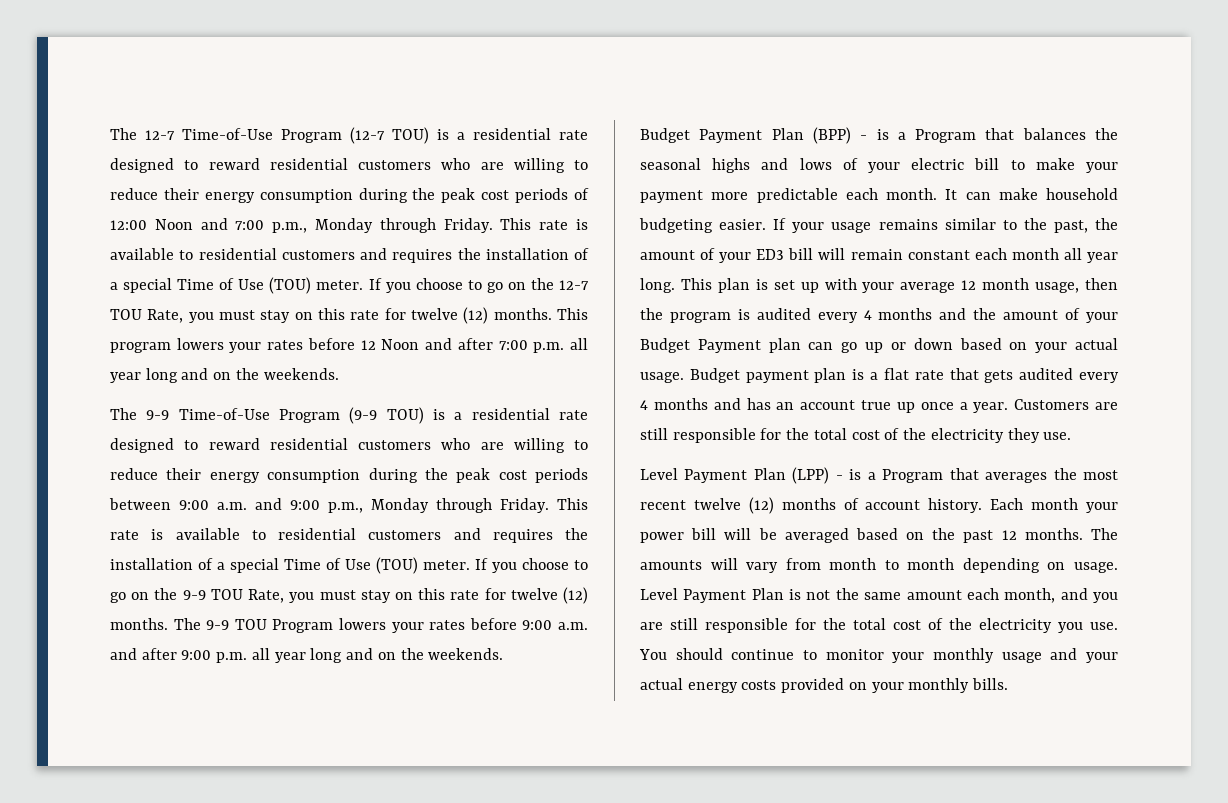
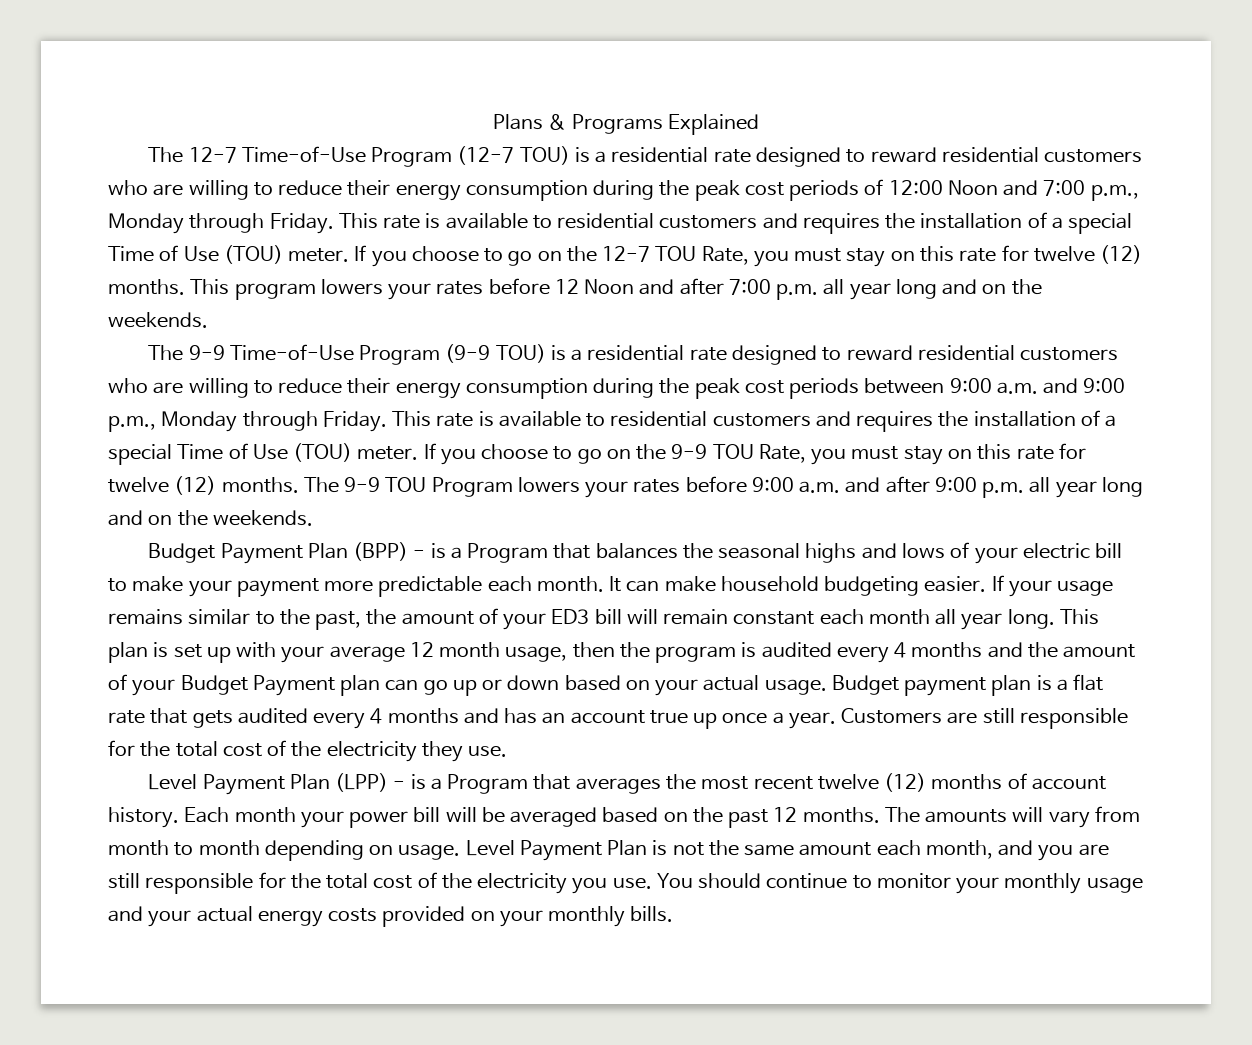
(110, 134) none -> [493,114,759,135] Plans & Programs Explained //

